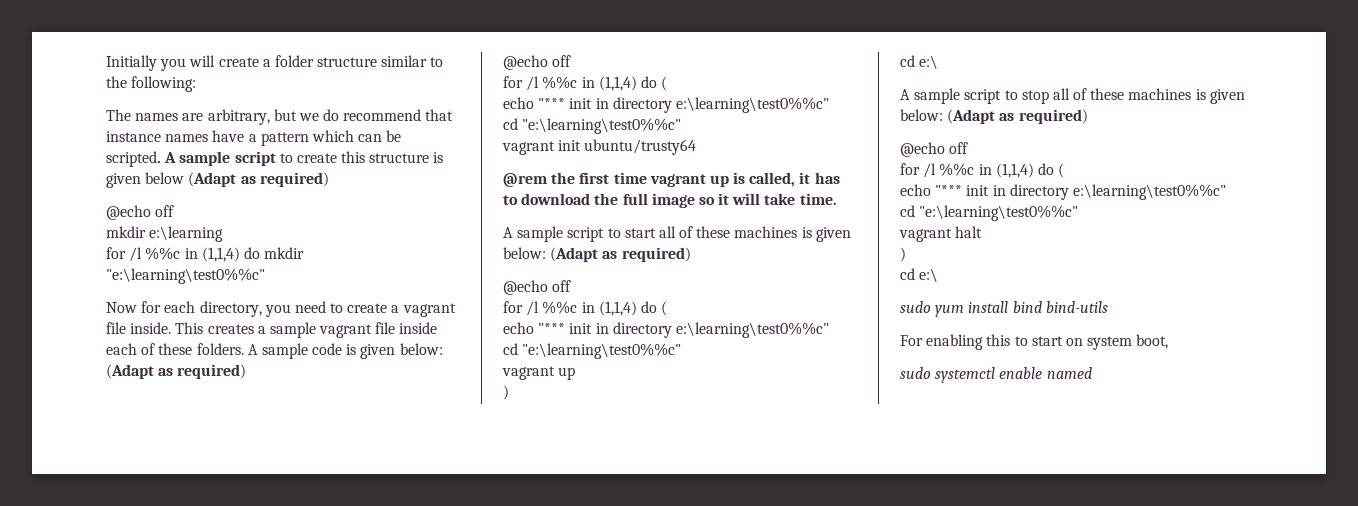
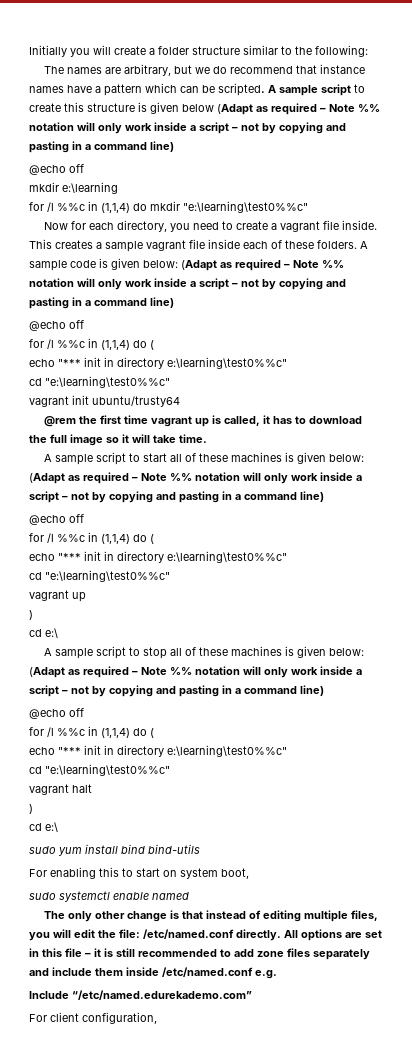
[259,172,329,187] required) -> [271,103,380,115] [29,122,346,134] [29,141,174,153] required – Note %% notation will only work inside a script – not by copying and pasting in a command line)
[177,364,247,379] required) -> [235,259,344,271] [29,278,346,290] [29,297,174,309] required – Note %% notation will only work inside a script – not by copying and pasting in a command line)
[621,247,691,262] required) -> [83,472,362,484] [29,491,324,503] required – Note %% notation will only work inside a script – not by copying and pasting in a command line)
[1018,109,1088,124] required) -> [83,666,362,678] [29,685,324,697] required – Note %% notation will only work inside a script – not by copying and pasting in a command line)
(1092, 373) none -> [44,910,379,922] [29,929,382,941] [29,948,370,960] [29,967,277,979] [29,990,252,1000] [29,1012,157,1024] // The only other change is that instead of editing multiple files, you will edit the file: /etc/named.conf directly. All options are set in this file – it is still recommended to add zone files separately and include them inside /etc/named.conf e.g. // Include “/etc/named.edurekademo.com” // For client configuration,

